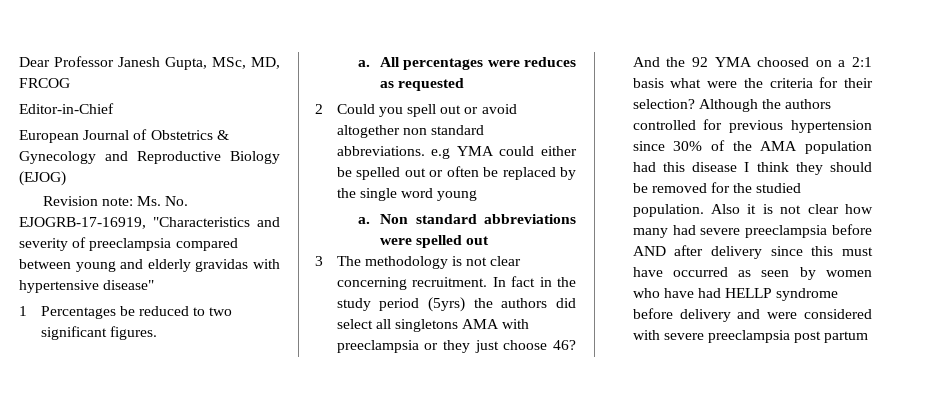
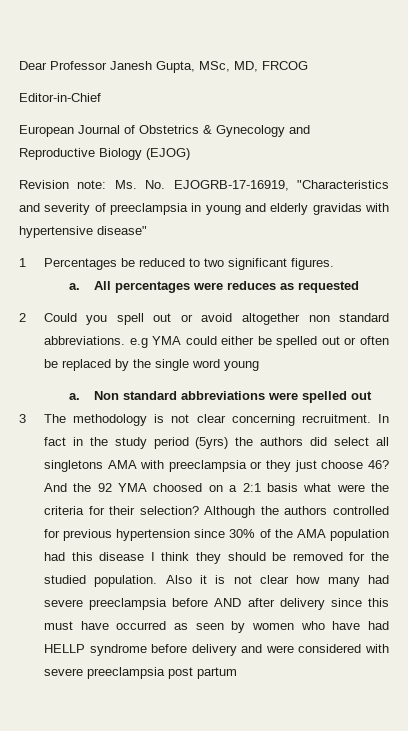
[175,238,238,251] [19,259,71,269] compared between -> [191,203,202,212] in

